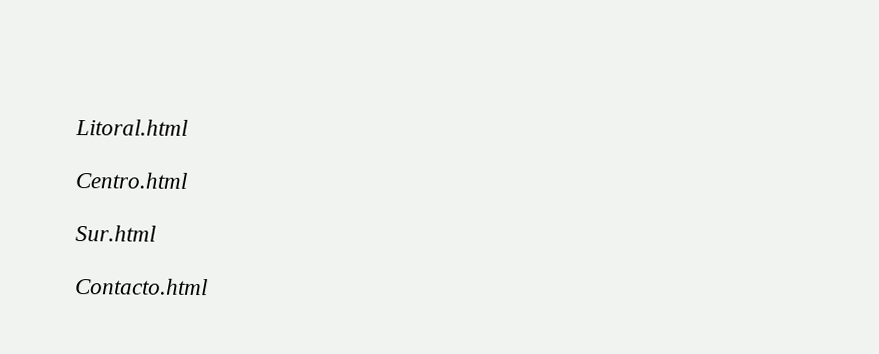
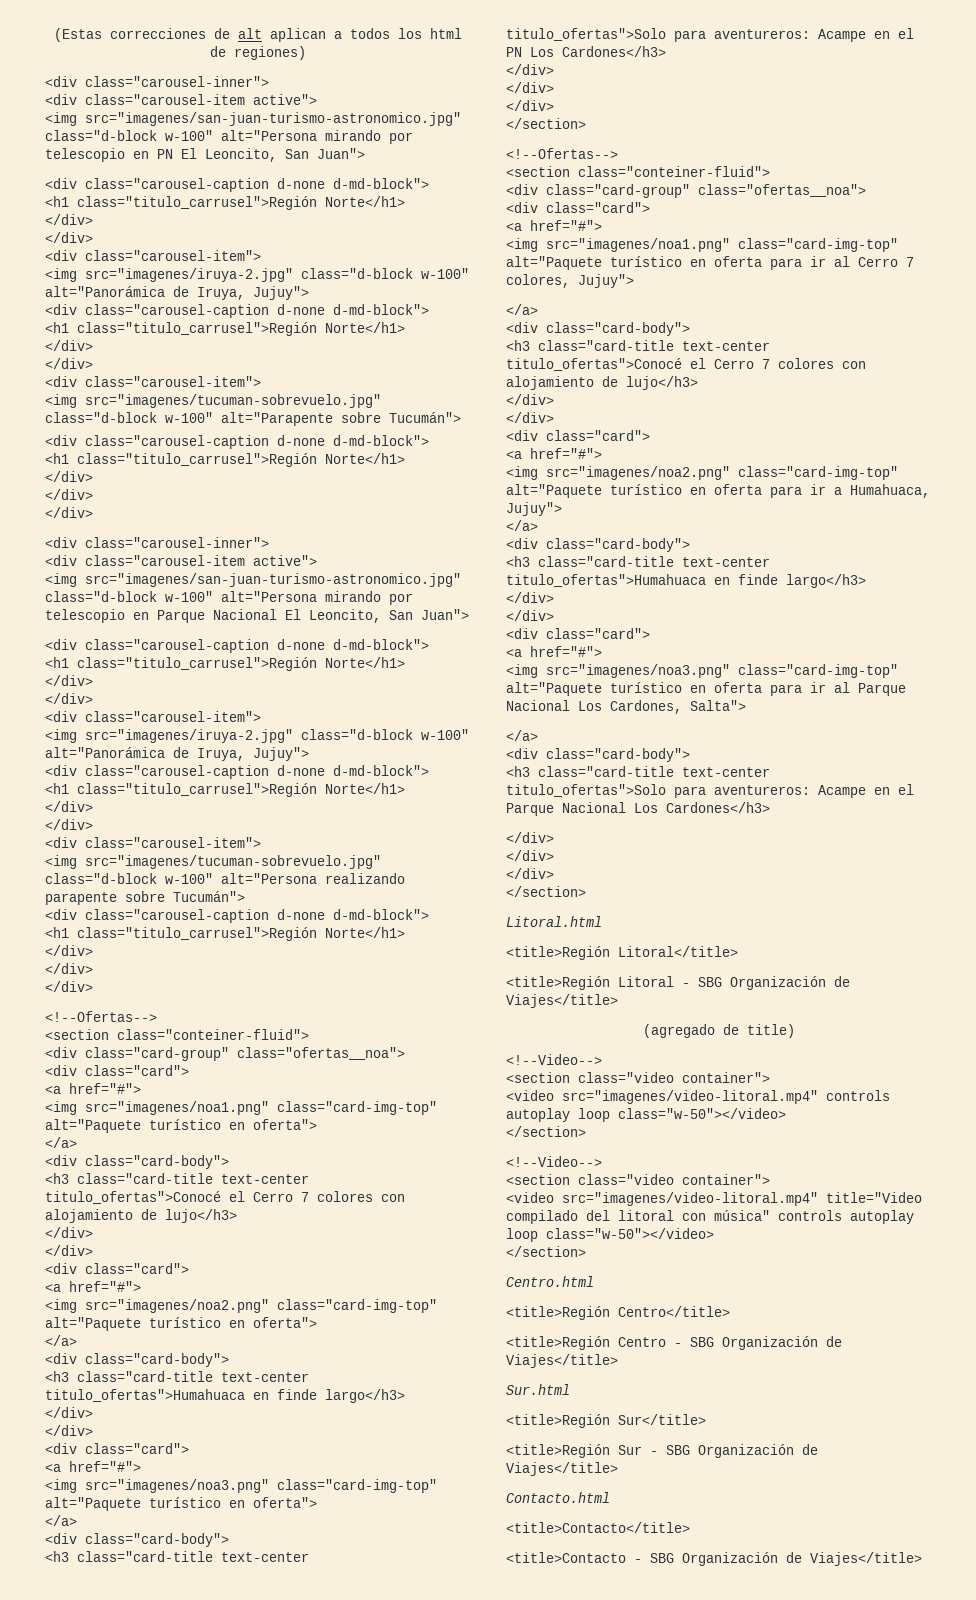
[75,119,188,136] [75,172,188,189] [75,225,156,242] [75,278,208,296] Litoral.html // Centro.html // Sur.html // Contacto.html -> [53,28,462,42] [209,46,306,60] [45,76,269,87] [45,94,317,105] [45,112,461,126] [45,130,413,144] [45,148,365,162] [45,178,429,192] [45,196,405,210] [45,214,93,225] [45,232,93,243] [45,250,261,261] [45,268,469,282] [45,286,309,300] [45,304,429,318] [45,322,405,336] [45,340,93,351] [45,358,93,369] [45,376,261,387] [45,394,381,408] [45,412,461,426] [45,435,429,449] [45,453,405,467] [45,471,93,482] [45,489,93,500] [45,507,93,518] [45,537,269,548] [45,555,317,566] [45,573,461,587] [45,591,413,605] [45,609,469,623] [45,639,429,653] [45,657,405,671] [45,675,93,686] [45,693,93,704] [45,711,261,722] [45,729,469,743] [45,747,309,761] [45,765,429,779] [45,783,405,797] [45,801,93,812] [45,819,93,830] [45,837,261,848] [45,855,381,869] [45,873,405,884] [45,891,245,905] [45,909,429,923] [45,927,405,941] [45,945,93,956] [45,963,93,974] [45,981,93,992] [45,1011,157,1022] [45,1029,309,1040] [45,1047,405,1061] [45,1065,189,1076] [45,1083,141,1094] [45,1101,437,1115] [45,1119,317,1133] [45,1137,77,1148] [45,1155,229,1169] [45,1173,309,1184] [45,1191,405,1204] [45,1209,237,1223] [45,1227,93,1238] [45,1245,93,1256] [45,1263,189,1274] [45,1281,141,1292] [45,1299,437,1313] [45,1317,317,1331] [45,1335,77,1346] [45,1353,229,1367] [45,1371,309,1382] [45,1389,405,1403] [45,1407,93,1418] [45,1425,93,1436] [45,1443,189,1454] [45,1461,141,1472] [45,1479,437,1493] [45,1497,317,1511] [45,1515,77,1526] [45,1533,229,1547] [45,1551,309,1562] [506,28,914,42] [506,46,666,57] [506,64,554,75] [506,82,554,93] [506,100,554,111] [506,118,586,129] [506,148,618,159] [506,166,770,177] [506,184,866,198] [506,202,650,213] [506,220,602,231] [506,238,898,252] [506,256,914,270] [506,274,634,288] [506,304,538,315] [506,322,690,336] [506,340,770,351] [506,358,866,371] [506,376,698,390] [506,394,554,405] [506,412,554,423] [506,430,650,441] [506,448,602,459] [506,466,898,480] [506,484,930,498] [506,502,562,516] [506,520,538,531] [506,538,690,552] [506,556,770,567] [506,574,866,588] [506,592,554,603] [506,610,554,621] [506,628,650,639] [506,646,602,657] [506,664,898,678] [506,682,906,696] [506,700,746,714] [506,730,538,741] [506,748,690,762] [506,766,770,777] [506,784,914,798] [506,802,770,816] [506,832,554,843] [506,850,554,861] [506,868,554,879] [506,886,586,897] [506,916,602,927] [506,946,738,960] [506,976,850,990] [506,994,618,1008] [642,1024,795,1038] [506,1054,602,1065] [506,1072,770,1083] [506,1090,890,1104] [506,1108,786,1122] [506,1126,586,1137] [506,1156,602,1167] [506,1174,770,1185] [506,1192,922,1206] [506,1210,914,1224] [506,1228,714,1242] [506,1246,586,1257] [506,1276,594,1287] [506,1306,730,1320] [506,1336,842,1350] [506,1354,618,1368] [506,1384,570,1395] [506,1414,706,1428] [506,1444,818,1458] [506,1462,618,1476] [506,1492,610,1503] [506,1522,690,1533] [506,1552,922,1566] (Estas correcciones de alt aplican a todos los html de regiones) // <div class="carousel-inner"> // <div class="carousel-item active"> // <img src="imagenes/san-juan-turismo-astronomico.jpg" class="d-block w-100" alt="Persona mirando por telescopio en PN El Leoncito, San Juan"> // <div class="carousel-caption d-none d-md-block"> // <h1 class="titulo_carrusel">Región Norte</h1> // </div> // </div> // <div class="carousel-item"> // <img src="imagenes/iruya-2.jpg" class="d-block w-100" alt="Panorámica de Iruya, Jujuy"> // <div class="carousel-caption d-none d-md-block"> // <h1 class="titulo_carrusel">Región Norte</h1> // </div> // </div> // <div class="carousel-item"> // <img src="imagenes/tucuman-sobrevuelo.jpg" class="d-block w-100" alt="Parapente sobre Tucumán"> // <div class="carousel-caption d-none d-md-block"> // <h1 class="titulo_carrusel">Región Norte</h1> // </div> // </div> // </div> // <div class="carousel-inner"> // <div class="carousel-item active"> // <img src="imagenes/san-juan-turismo-astronomico.jpg" class="d-block w-100" alt="Persona mirando por telescopio en Parque Nacional El Leoncito, San Juan"> // <div class="carousel-caption d-none d-md-block"> // <h1 class="titulo_carrusel">Región Norte</h1> // </div> // </div> // <div class="carousel-item"> // <img src="imagenes/iruya-2.jpg" class="d-block w-100" alt="Panorámica de Iruya, Jujuy"> // <div class="carousel-caption d-none d-md-block"> // <h1 class="titulo_carrusel">Región Norte</h1> // </div> // </div> // <div class="carousel-item"> // <img src="imagenes/tucuman-sobrevuelo.jpg" class="d-block w-100" alt="Persona realizando parapente sobre Tucumán"> // <div class="carousel-caption d-none d-md-block"> // <h1 class="titulo_carrusel">Región Norte</h1> // </div> // </div> // </div> // <!--Ofertas--> // <section class="conteiner-fluid"> // <div class="card-group" class="ofertas__noa"> // <div class="card"> // <a href="#"> // <img src="imagenes/noa1.png" class="card-img-top" alt="Paquete turístico en oferta"> // </a> // <div class="card-body"> // <h3 class="card-title text-center titulo_ofertas">Conocé el Cerro 7 colores con alojamiento de lujo</h3> // </div> // </div> // <div class="card"> // <a href="#"> // <img src="imagenes/noa2.png" class="card-img-top" alt="Paquete turístico en oferta"> // </a> // <div class="card-body"> // <h3 class="card-title text-center titulo_ofertas">Humahuaca en finde largo</h3> // </div> // </div> // <div class="card"> // <a href="#"> // <img src="imagenes/noa3.png" class="card-img-top" alt="Paquete turístico en oferta"> // </a> // <div class="card-body"> // <h3 class="card-title text-center titulo_ofertas">Solo para aventureros: Acampe en el PN Los Cardones</h3> // </div> // </div> // </div> // </section> // <!--Ofertas--> // <section class="conteiner-fluid"> // <div class="card-group" class="ofertas__noa"> // <div class="card"> // <a href="#"> // <img src="imagenes/noa1.png" class="card-img-top" alt="Paquete turístico en oferta para ir al Cerro 7 colores, Jujuy"> // </a> // <div class="card-body"> // <h3 class="card-title text-center titulo_ofertas">Conocé el Cerro 7 colores con alojamiento de lujo</h3> // </div> // </div> // <div class="card"> // <a href="#"> // <img src="imagenes/noa2.png" class="card-img-top" alt="Paquete turístico en oferta para ir a Humahuaca, Jujuy"> // </a> // <div class="card-body"> // <h3 class="card-title text-center titulo_ofertas">Humahuaca en finde largo</h3> // </div> // </div> // <div class="card"> // <a href="#"> // <img src="imagenes/noa3.png" class="card-img-top" alt="Paquete turístico en oferta para ir al Parque Nacional Los Cardones, Salta"> // </a> // <div class="card-body"> // <h3 class="card-title text-center titulo_ofertas">Solo para aventureros: Acampe en el Parque Nacional Los Cardones</h3> // </div> // </div> // </div> // </section> // Litoral.html // <title>Región Litoral</title> // <title>Región Litoral - SBG Organización de Viajes</title> // (agregado de title) // <!--Video--> // <section class="video container"> // <video src="imagenes/video-litoral.mp4" controls autoplay loop class="w-50"></video> // </section> // <!--Video--> // <section class="video container"> // <video src="imagenes/video-litoral.mp4" title="Video compilado del litoral con música" controls autoplay loop class="w-50"></video> // </section> // Centro.html // <title>Región Centro</title> // <title>Región Centro - SBG Organización de Viajes</title> // Sur.html // <title>Región Sur</title> // <title>Región Sur - SBG Organización de Viajes</title> // Contacto.html // <title>Contacto</title> // <title>Contacto - SBG Organización de Viajes</title>

